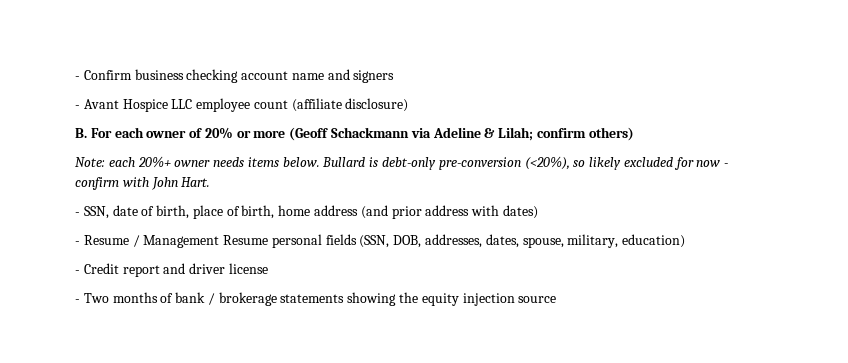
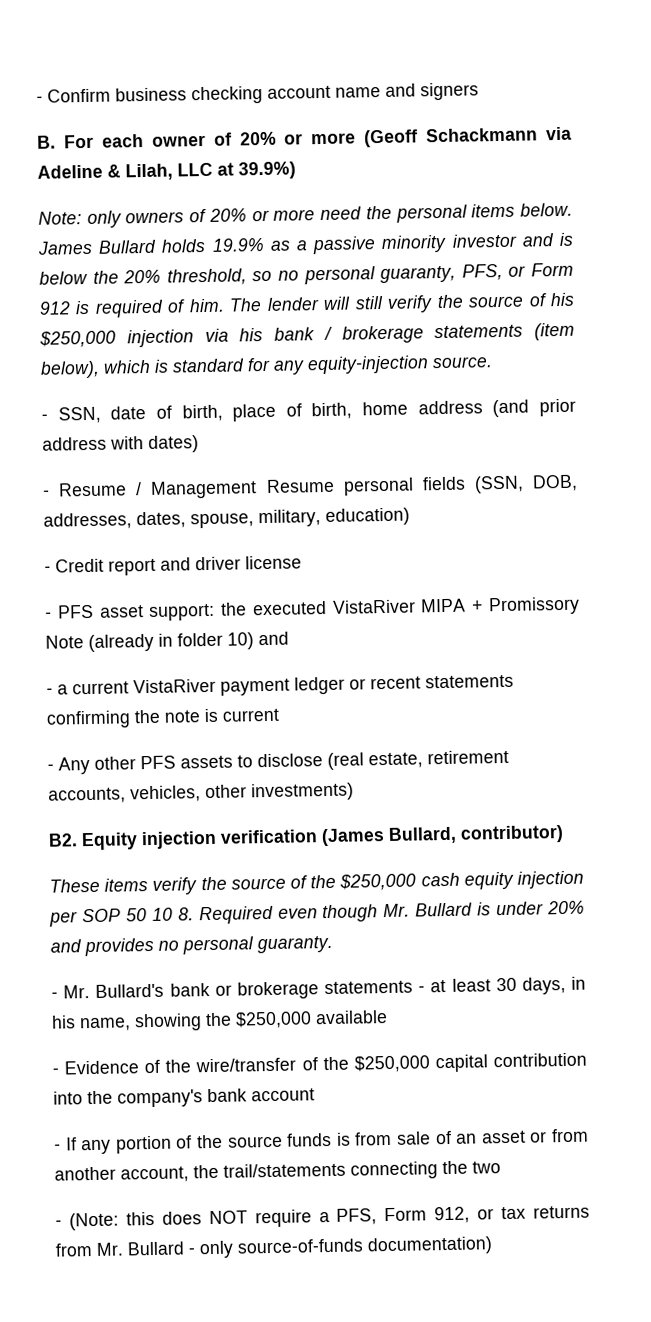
[75,98,409,112] // - Avant Hospice LLC employee count (affiliate disclosure) -> (479, 91) none
[498,127,634,141] [75,156,729,170] [75,177,211,190] Lilah; confirm others) // Note: each 20%+ owner needs items below. Bullard is debt-only pre-conversion (<20%), so likely excluded for now - confirm with John Hart. -> [125,161,296,181] [38,202,573,228] [37,232,574,255] [39,262,575,286] [39,292,575,318] [39,322,575,348] [40,355,493,379] Lilah, LLC at 39.9%) // Note: only owners of 20% or more need the personal items below. James Bullard holds 19.9% as a passive minority investor and is below the 20% threshold, so no personal guaranty, PFS, or Form 912 is required of him. The lender will still verify the source of his $250,000 injection via his bank / brokerage statements (item below), which is standard for any equity-injection source.
[83,292,557,306] Two months of bank / brokerage statements showing the equity injection source -> [57,596,580,621] [45,631,289,653] [46,674,514,696] [46,708,280,729] [47,749,509,775] [48,782,354,804] [48,825,564,851] [49,870,584,895] [49,900,586,927] [50,935,333,957] [51,976,587,1000] [51,1010,388,1032] [52,1052,587,1075] [53,1088,315,1108] [54,1128,590,1155] [54,1160,501,1183] [55,1205,591,1231] [55,1236,493,1259] PFS asset support: the executed VistaRiver MIPA + Promissory Note (already in folder 10) and // - a current VistaRiver payment ledger or recent statements confirming the note is current // - Any other PFS assets to disclose (real estate, retirement accounts, vehicles, other investments) // B2. Equity injection verification (James Bullard, contributor) // These items verify the source of the $250,000 cash equity injection per SOP 50 10 8. Required even though Mr. Bullard is under 20% and provides no personal guaranty. // - Mr. Bullard's bank or brokerage statements - at least 30 days, in his name, showing the $250,000 available // - Evidence of the wire/transfer of the $250,000 capital contribution into the company's bank account // - If any portion of the source funds is from sale of an asset or from another account, the trail/statements connecting the two // - (Note: this does NOT require a PFS, Form 912, or tax returns from Mr. Bullard - only source-of-funds documentation)

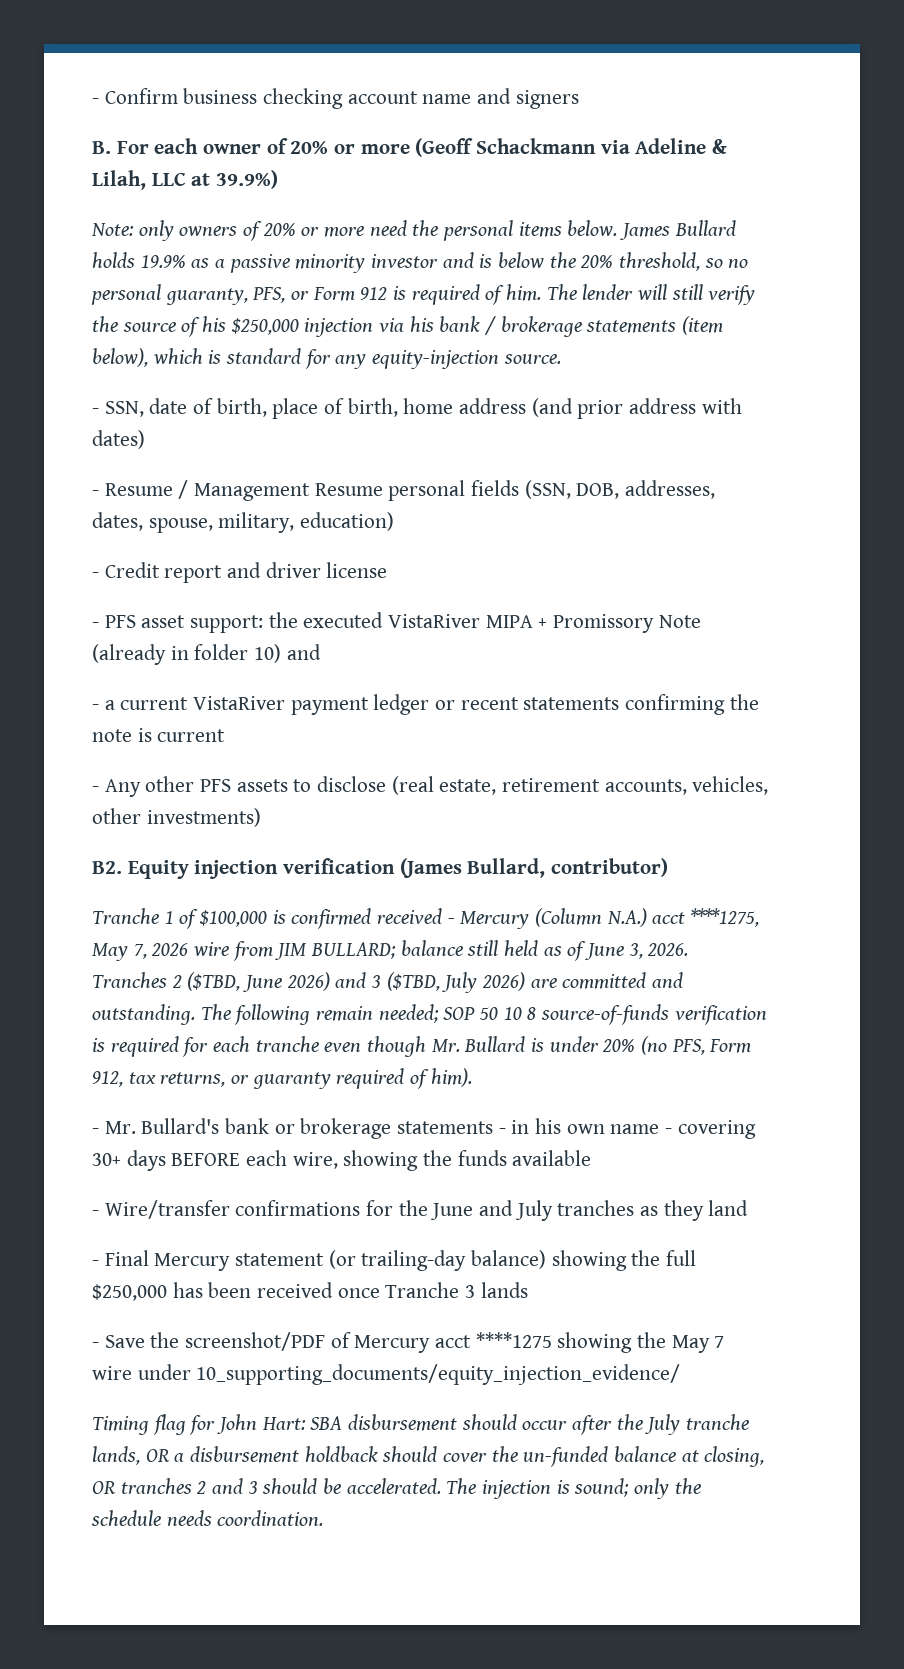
[49,870,584,895] [49,905,274,927] These items verify the source of the $250,000 cash equity injection per SOP 50 10 8. Required -> [92,908,760,929] [92,940,689,961] [92,972,684,993] [92,1004,767,1025] [92,1036,319,1057] Tranche 1 of $100,000 is confirmed received - Mercury (Column N.A.) acct ****1275, May 7, 2026 wire from JIM BULLARD; balance still held as of June 3, 2026. Tranches 2 ($TBD, June 2026) and 3 ($TBD, July 2026) are committed and outstanding. The following remain needed; SOP 50 10 8 source-of-funds verification is required for each tranche
[50,935,333,957] and provides no personal guaranty. -> [641,1036,752,1055] [92,1068,472,1089] (no PFS, Form 912, tax returns, or guaranty required of him).
[430,976,587,995] [51,1011,312,1032] at least 30 days, in his name, showing the $250,000 -> [511,1118,756,1139] [92,1150,507,1171] in his own name - covering 30+ days BEFORE each wire, showing the funds
[64,1052,587,1075] [53,1088,315,1108] [54,1128,590,1155] [54,1160,501,1183] [55,1205,591,1231] [55,1236,493,1259] Evidence of the wire/transfer of the $250,000 capital contribution into the company's bank account // - If any portion of the source funds is from sale of an asset or from another account, the trail/statements connecting the two // - (Note: this does NOT require a PFS, Form 912, or tax returns from Mr. Bullard - only source-of-funds documentation) -> [104,1200,749,1221] [92,1250,697,1271] [92,1282,528,1301] [92,1332,725,1353] [92,1364,681,1385] [92,1414,750,1435] [92,1446,765,1467] [92,1478,701,1499] [91,1510,324,1526] Wire/transfer confirmations for the June and July tranches as they land // - Final Mercury statement (or trailing-day balance) showing the full $250,000 has been received once Tranche 3 lands // - Save the screenshot/PDF of Mercury acct ****1275 showing the May 7 wire under 10_supporting_documents/equity_injection_evidence/ // Timing flag for John Hart: SBA disbursement should occur after the July tranche lands, OR a disbursement holdback should cover the un-funded balance at closing, OR tranches 2 and 3 should be accelerated. The injection is sound; only the schedule needs coordination.

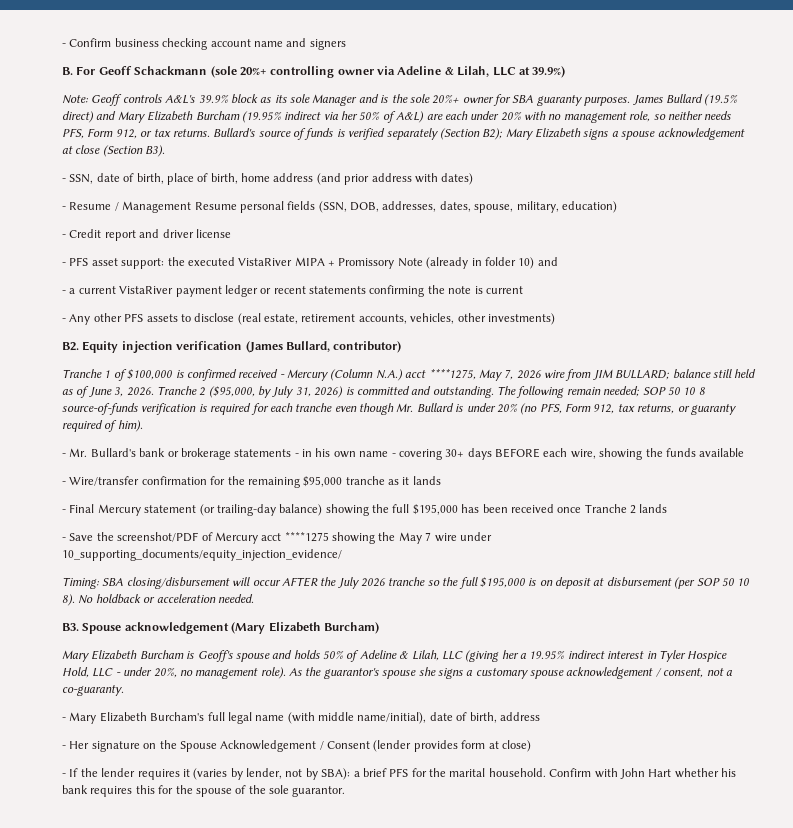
[154,138,597,157] each owner of 20% or more (Geoff Schackmann -> [98,66,374,78] Geoff Schackmann (sole 20%+ controlling owner
[138,220,736,241] [92,252,749,273] [91,284,756,305] [92,316,724,337] [92,348,561,369] only owners of 20% or more need the personal items below. James Bullard holds 19.9% as a passive minority investor and is below the 20% threshold, so no personal guaranty, PFS, or Form 912 is required of him. The lender will still verify the source of his $250,000 injection via his bank / brokerage statements (item below), which is standard for any equity-injection source. -> [91,94,739,106] [62,111,732,123] [62,128,745,140] [62,145,166,157] Geoff controls A&L's 39.9% block as its sole Manager and is the sole 20%+ owner for SBA guaranty purposes. James Bullard (19.5% direct) and Mary Elizabeth Burcham (19.95% indirect via her 50% of A&L) are each under 20% with no management role, so neither needs PFS, Form 912, or tax returns. Bullard's source of funds is verified separately (Section B2); Mary Elizabeth signs a spouse acknowledgement at close (Section B3).
[92,972,557,993] Tranches 2 ($TBD, June 2026) and 3 ($TBD, July 2026) are -> [156,386,354,398] Tranche 2 ($95,000, by July 31, 2026) is
[235,1200,749,1221] confirmations for the June and July tranches as they land -> [141,476,441,488] confirmation for the remaining $95,000 tranche as it lands
[92,1284,167,1301] $250,000 -> [412,504,458,515] $195,000
[465,1285,476,1298] 3 -> [630,505,636,514] 2
[92,1414,750,1435] [92,1446,765,1467] [92,1478,701,1499] [91,1510,324,1526] Timing flag for John Hart: SBA disbursement should occur after the July tranche lands, OR a disbursement holdback should cover the un-funded balance at closing, OR tranches 2 and 3 should be accelerated. The injection is sound; only the schedule needs coordination. -> [62,577,750,589] [62,594,254,606] [62,622,379,634] [62,650,728,662] [62,667,732,679] [62,685,124,696] [62,712,540,724] [62,740,531,752] [62,768,736,780] [62,785,346,797] Timing: SBA closing/disbursement will occur AFTER the July 2026 tranche so the full $195,000 is on deposit at disbursement (per SOP 50 10 8). No holdback or acceleration needed. // B3. Spouse acknowledgement (Mary Elizabeth Burcham) // Mary Elizabeth Burcham is Geoff's spouse and holds 50% of Adeline & Lilah, LLC (giving her a 19.95% indirect interest in Tyler Hospice Hold, LLC - under 20%, no management role). As the guarantor's spouse she signs a customary spouse acknowledgement / consent, not a co-guaranty. // - Mary Elizabeth Burcham's full legal name (with middle name/initial), date of birth, address // - Her signature on the Spouse Acknowledgement / Consent (lender provides form at close) // - If the lender requires it (varies by lender, not by SBA): a brief PFS for the marital household. Confirm with John Hart whether his bank requires this for the spouse of the sole guarantor.

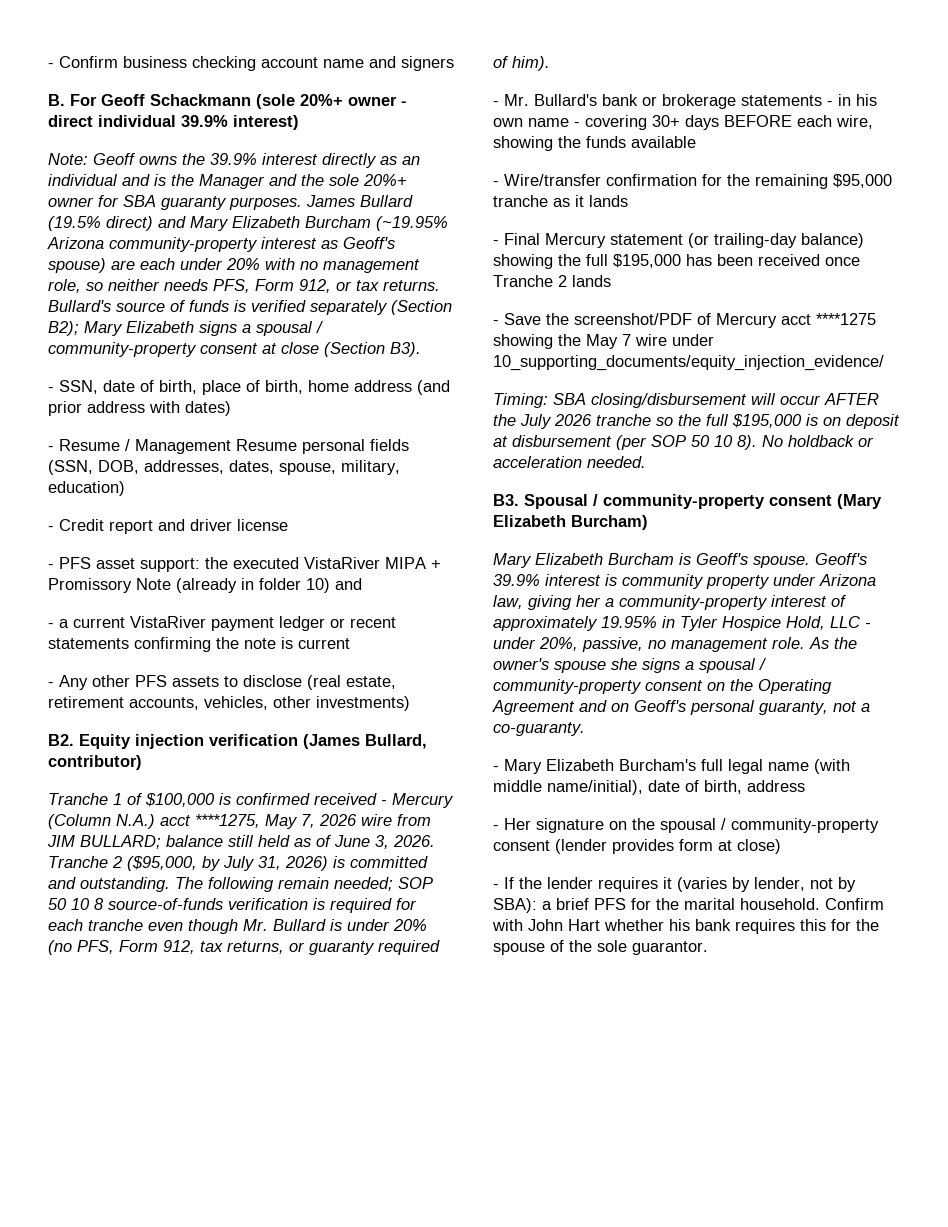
[270,66,566,78] [62,94,310,106] controlling owner via Adeline & Lilah, LLC at 39.9%) // Note: Geoff controls A&L's 39.9% block as its sole -> [348,96,407,106] [48,115,299,130] [48,153,420,168] [48,174,194,186] owner - direct individual 39.9% interest) // Note: Geoff owns the 39.9% interest directly as an individual and is the
[380,95,389,103] is -> (297, 180) none
[241,111,425,123] (19.95% indirect via her 50% of A&L) -> [376,216,448,231] [47,237,395,252] [48,258,106,273] (~19.95% Arizona community-property interest as Geoff's spouse)
[621,128,745,140] spouse acknowledgement -> [256,321,323,336] [48,342,258,357] spousal / community-property consent
[82,622,229,634] Spouse acknowledgement -> [524,494,832,509] Spousal / community-property consent
[235,650,645,662] spouse and holds 50% of Adeline & Lilah, LLC (giving her a 19.95% indirect interest -> [753,553,867,568] [493,574,876,589] [493,595,847,610] [493,616,657,631] spouse. Geoff's 39.9% interest is community property under Arizona law, giving her a community-property interest of approximately 19.95%
[179,667,286,679] no management role). -> [582,637,805,652] passive, no management role.
[323,668,379,679] guarantor's -> [493,658,549,670] owner's
[475,667,704,679] customary spouse acknowledgement / consent, -> [699,658,766,673] [493,679,832,694] [492,700,828,715] spousal / community-property consent on the Operating Agreement and on Geoff's personal guaranty,
[179,740,370,752] Spouse Acknowledgement / Consent -> [660,818,879,833] [493,840,550,851] spousal / community-property consent

